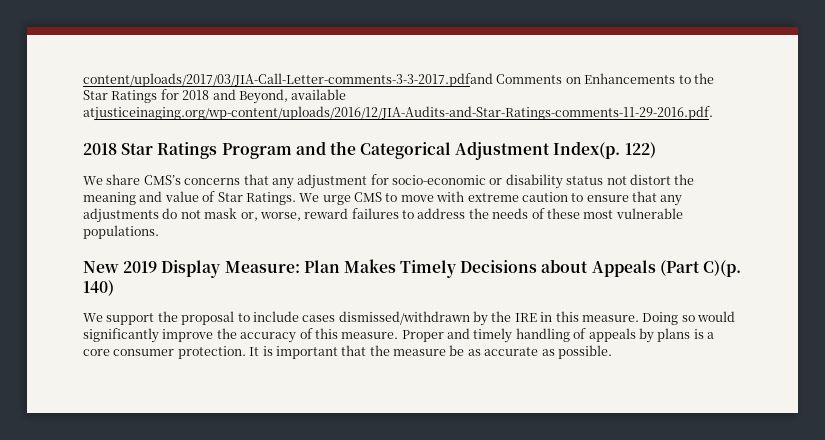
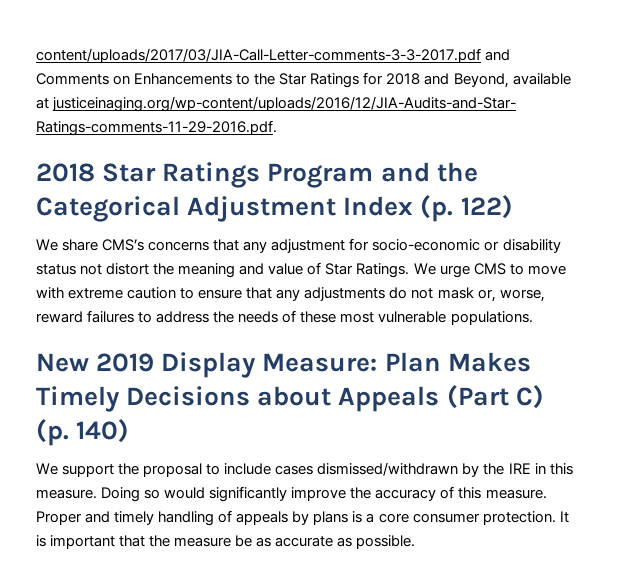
[83,73,493,87] content/uploads/2017/03/JIA-Call-Letter-comments-3-3-2017.pdfand -> [36,48,511,63] content/uploads/2017/03/JIA-Call-Letter-comments-3-3-2017.pdf and
[83,106,713,121] atjusticeinaging.org/wp-content/uploads/2016/12/JIA-Audits-and-Star-Ratings-comments-11-29-2016.pdf. -> [36,96,517,112] [36,120,277,136] at justiceinaging.org/wp-content/uploads/2016/12/JIA-Audits-and-Star- Ratings-comments-11-29-2016.pdf.
[553,141,621,159] Index(p. -> [343,195,454,222] Index (p.
[703,260,742,277] C)(p. -> [515,385,544,409] [36,419,69,446] C) (p.

